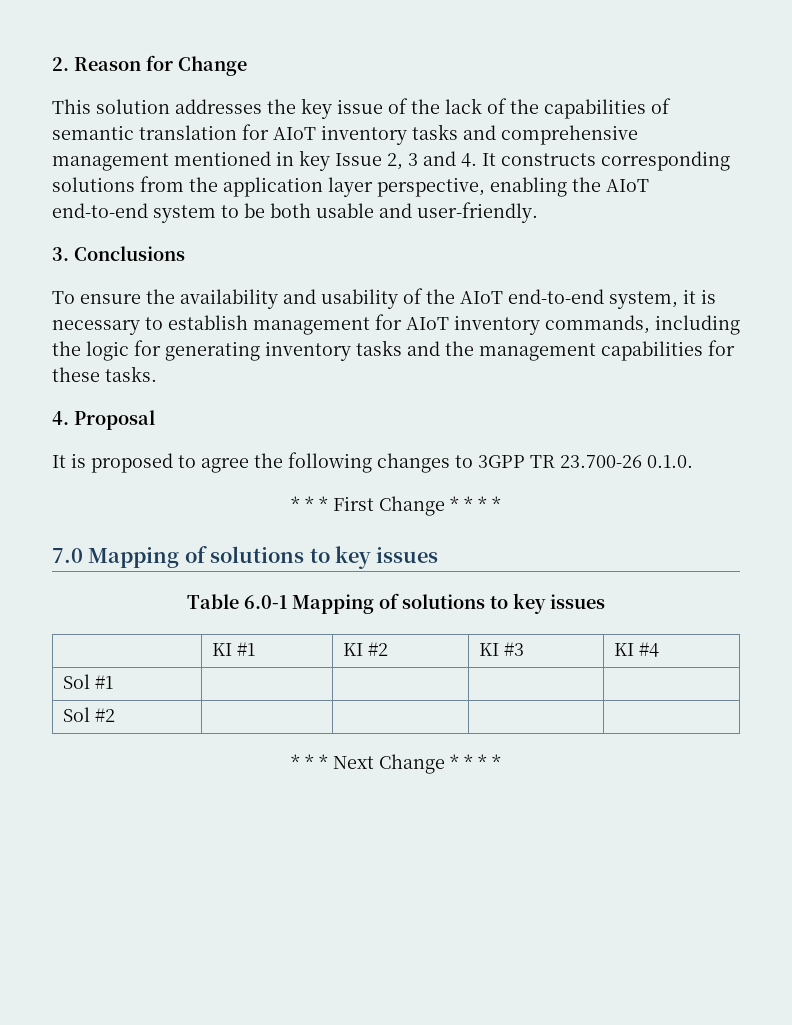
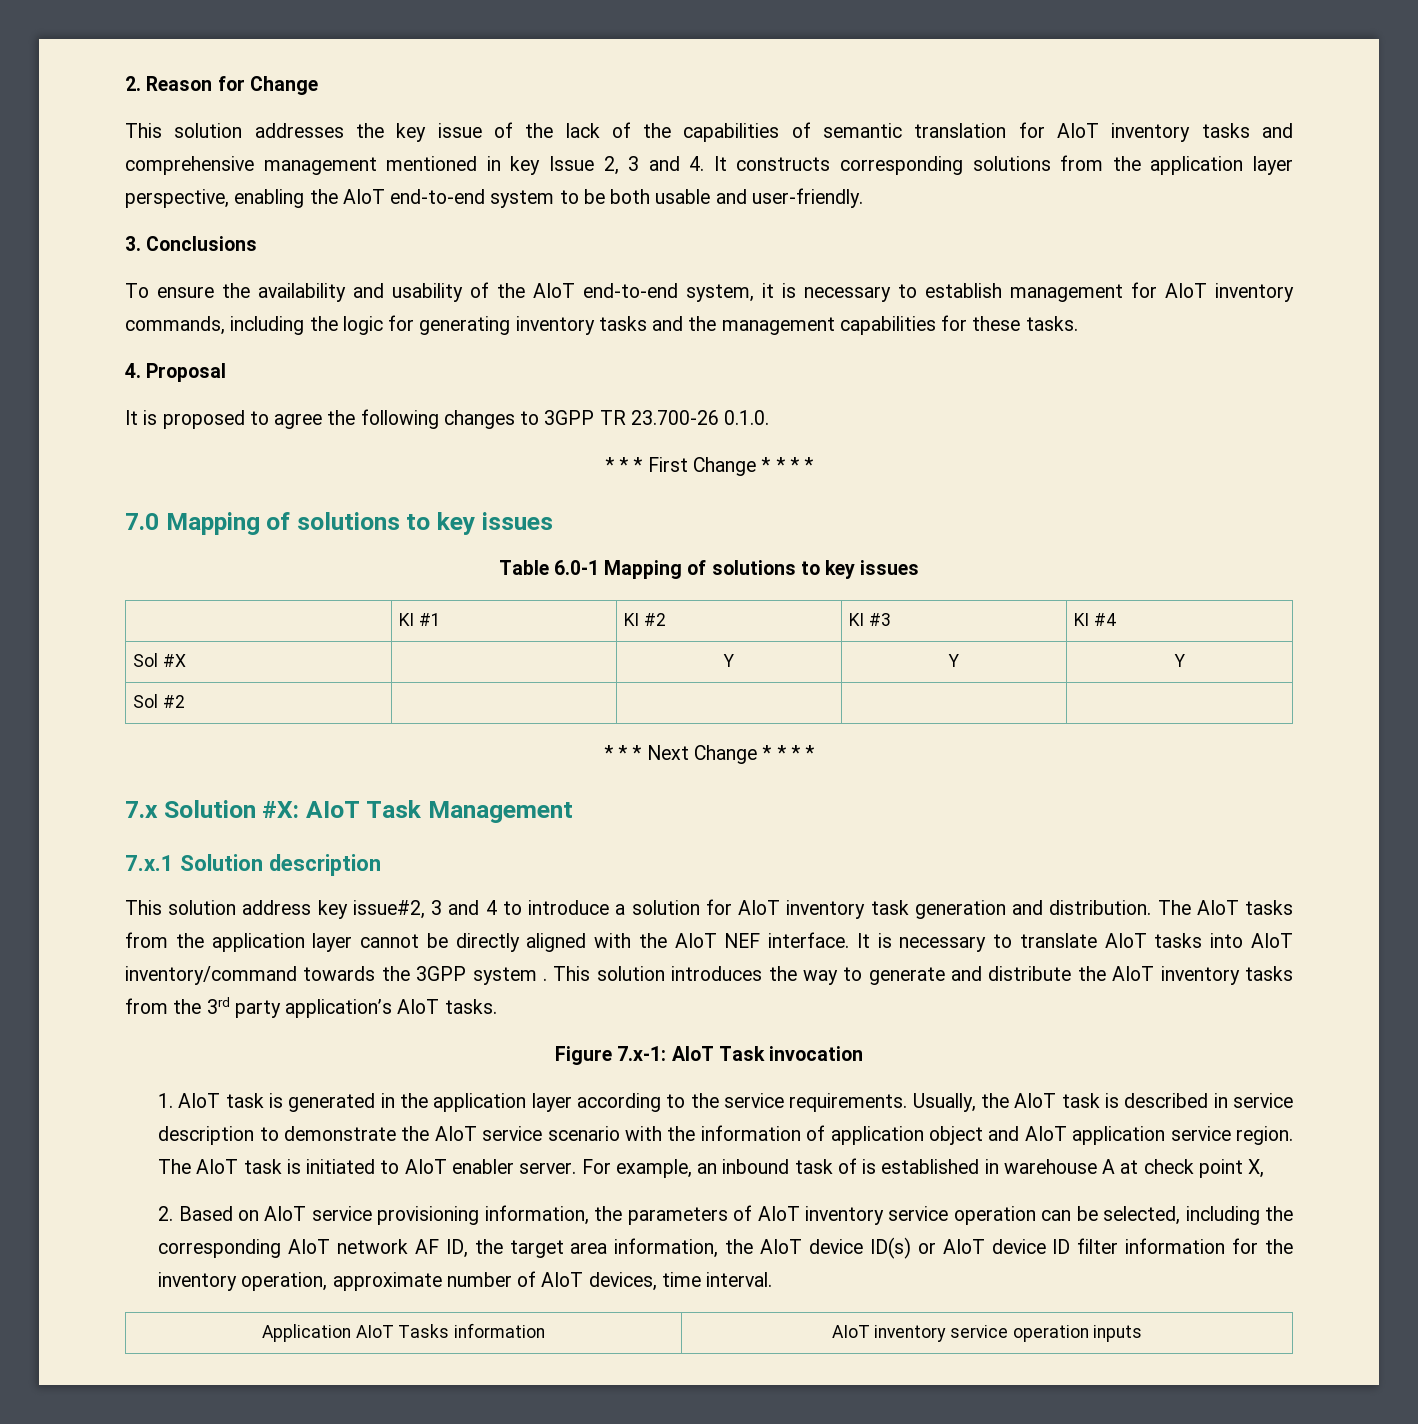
[95,675,114,689] #1 | | | | -> [162,654,186,667] [723,654,734,667] [948,654,959,667] [1173,654,1185,667] #X | | Y | Y | Y
(501, 761) none -> [125,800,574,823] [125,854,381,876] [125,899,1293,919] [125,932,1294,952] [125,966,1294,985] [125,997,497,1018] [554,1046,864,1065] [158,1093,1294,1112] [158,1125,1294,1145] [158,1158,1265,1178] [158,1205,1294,1225] [158,1237,1293,1259] [158,1271,773,1291] [261,1323,546,1342] [831,1325,1143,1342] // 7.x Solution #X: AIoT Task Management // 7.x.1 Solution description // This solution address key issue#2, 3 and 4 to introduce a solution for AIoT inventory task generation and distribution. The AIoT tasks from the application layer cannot be directly aligned with the AIoT NEF interface. It is necessary to translate AIoT tasks into AIoT inventory/command towards the 3GPP system . This solution introduces the way to generate and distribute the AIoT inventory tasks from the 3rd party application’s AIoT tasks. // Figure 7.x-1: AIoT Task invocation // 1. AIoT task is generated in the application layer according to the service requirements. Usually, the AIoT task is described in service description to demonstrate the AIoT service scenario with the information of application object and AIoT application service region. The AIoT task is initiated to AIoT enabler server. For example, an inbound task of is established in warehouse A at check point X, // 2. Based on AIoT service provisioning information, the parameters of AIoT inventory service operation can be selected, including the corresponding AIoT network AF ID, the target area information, the AIoT device ID(s) or AIoT device ID filter information for the inventory operation, approximate number of AIoT devices, time interval. // Application AIoT Tasks information | AIoT inventory service operation inputs

